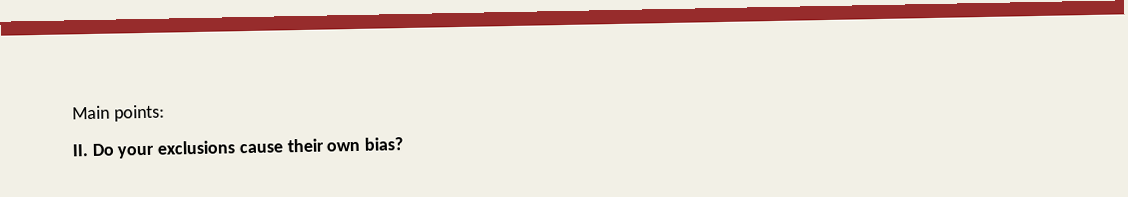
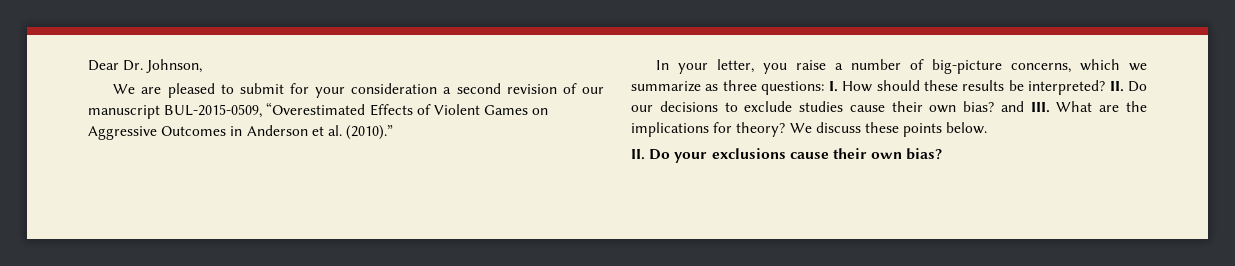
[72,104,165,122] Main points: -> [88,59,203,73] [113,83,604,98] [88,102,549,119] [88,125,394,140] [656,59,1147,74] [631,80,1147,95] [631,101,1147,113] [631,122,988,137] Dear Dr. Johnson, // We are pleased to submit for your consideration a second revision of our manuscript BUL-2015-0509, “Overestimated Effects of Violent Games on Aggressive Outcomes in Anderson et al. (2010).” // In your letter, you raise a number of big-picture concerns, which we summarize as three questions: I. How should these results be interpreted? II. Do our decisions to exclude studies cause their own bias? and III. What are the implications for theory? We discuss these points below.

